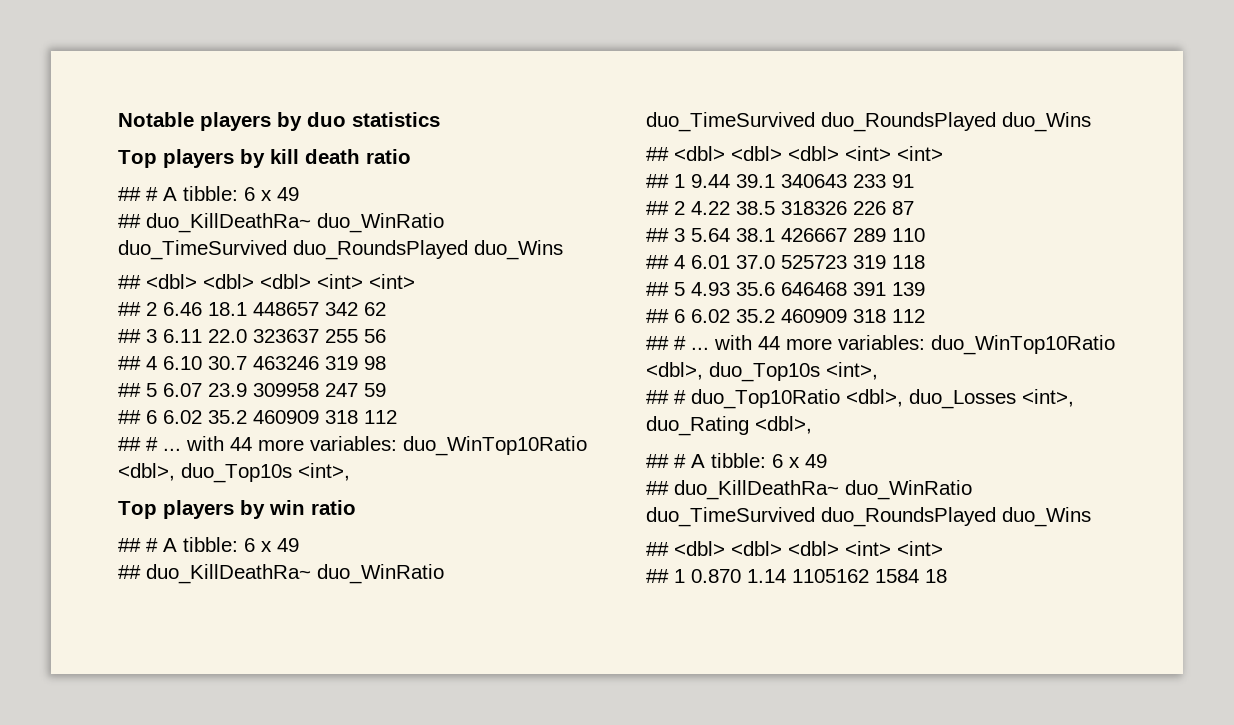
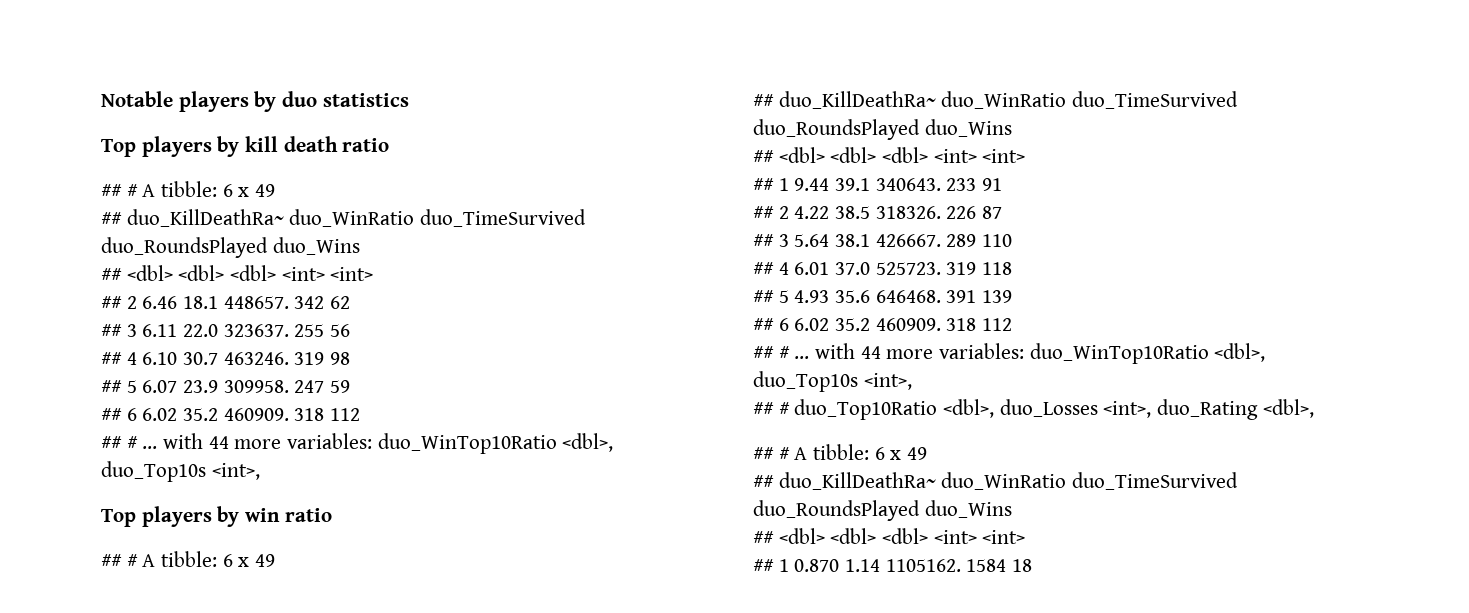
[253,302,319,316] 448657 -> [223,296,289,309] 448657.
[253,329,319,343] 323637 -> [223,324,289,337] 323637.
[253,356,319,370] 463246 -> [223,352,289,365] 463246.
[253,383,319,397] 309958 -> [223,380,289,393] 309958.
[253,410,319,424] 460909 -> [223,408,289,421] 460909.
[781,174,847,188] 340643 -> [875,178,941,191] 340643.
[781,201,847,215] 318326 -> [875,206,941,219] 318326.
[781,228,847,242] 426667 -> [875,234,941,247] 426667.
[781,255,847,269] 525723 -> [875,262,941,275] 525723.
[781,282,847,296] 646468 -> [875,290,941,303] 646468.
[781,309,847,323] 460909 -> [875,318,941,331] 460909.
[792,569,869,583] 1105162 -> [885,559,961,572] 1105162.

